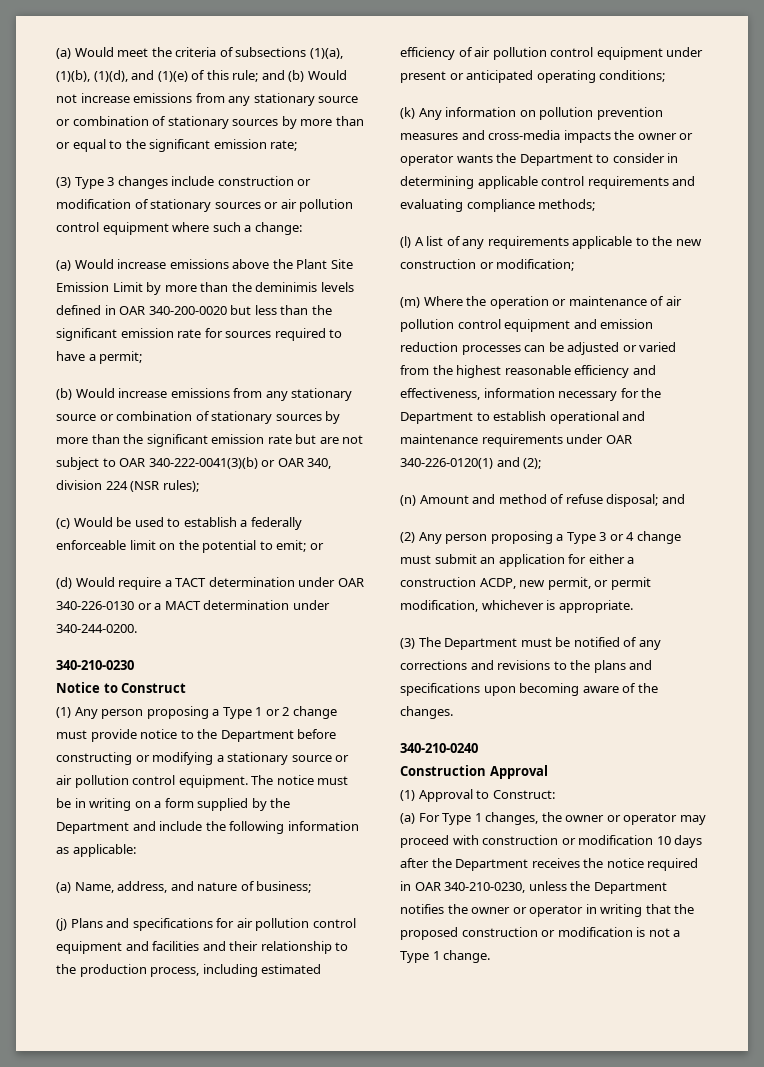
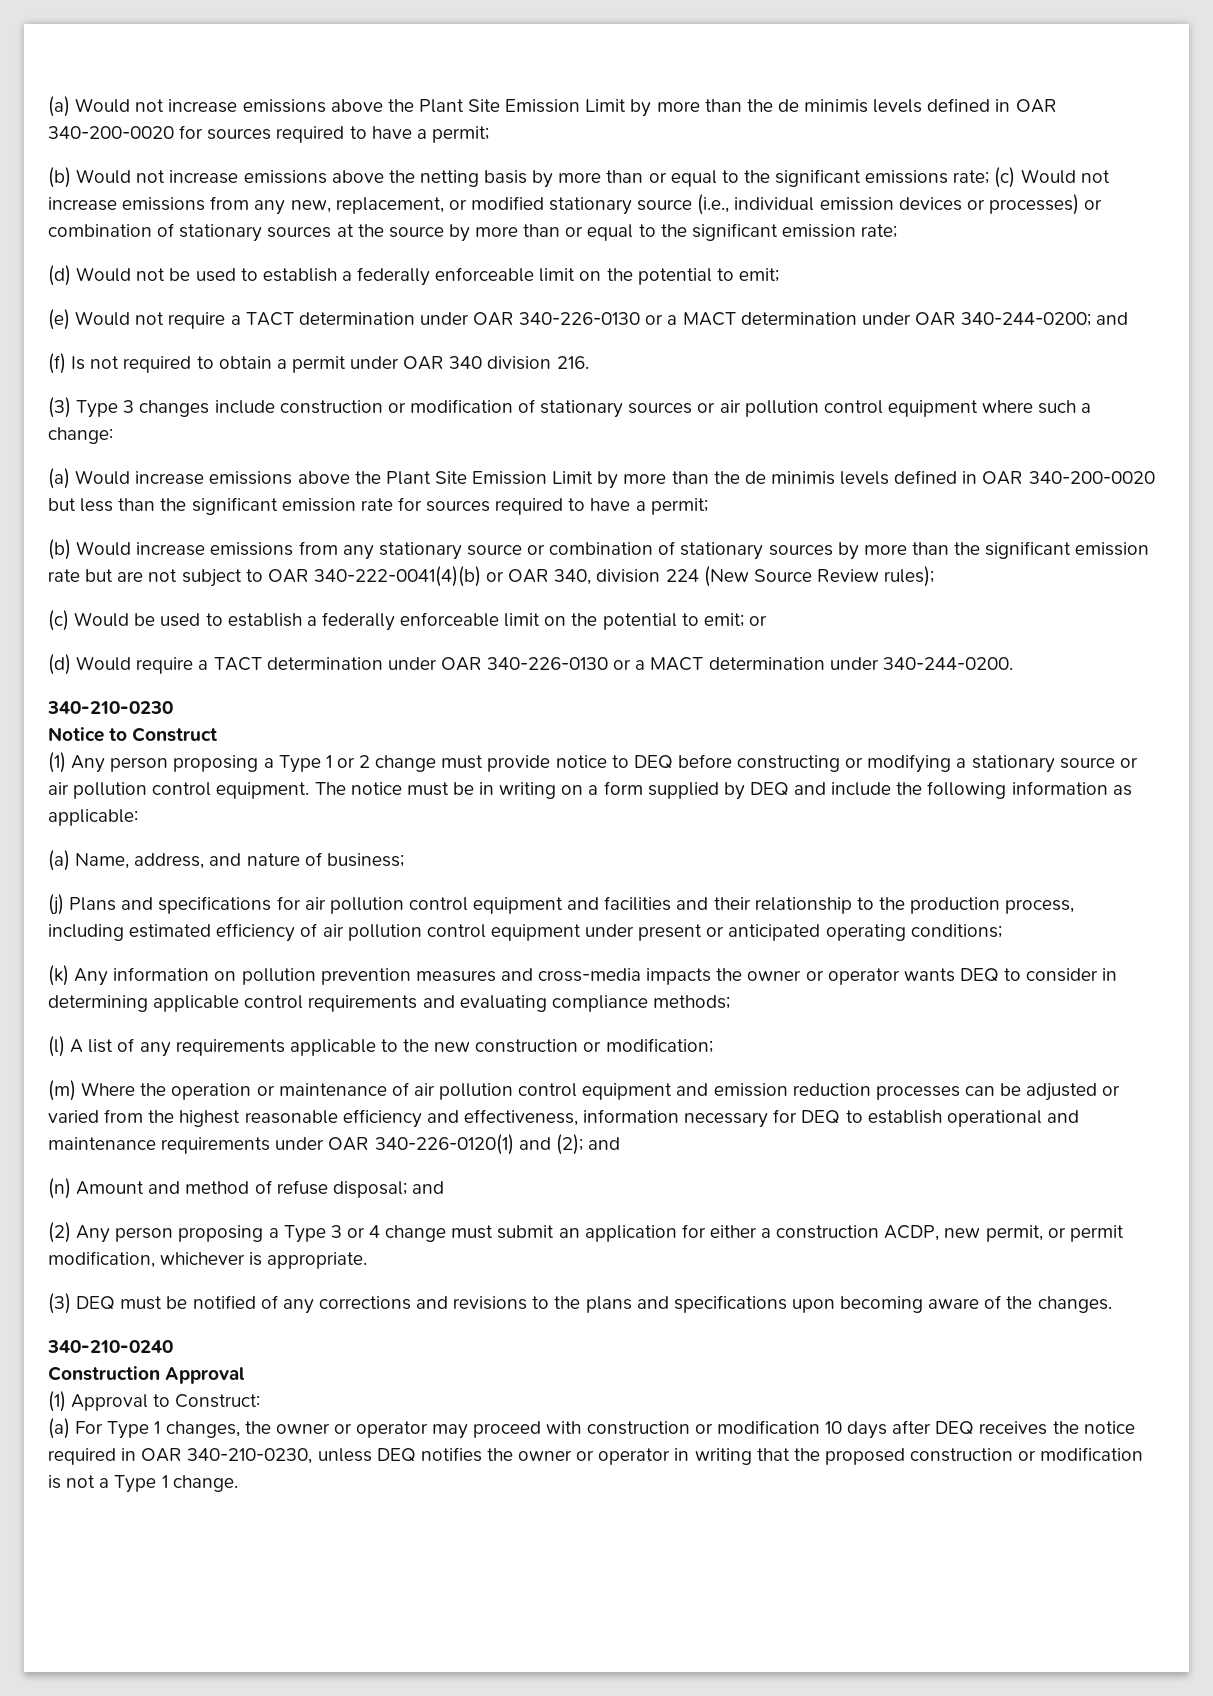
[56,47,343,59] [56,70,285,82] (a) Would meet the criteria of subsections (1)(a), (1)(b), (1)(d), and (1)(e) of this rule; and -> [48,96,1057,117] [48,125,489,143] (a) Would not increase emissions above the Plant Site Emission Limit by more than the de minimis levels defined in OAR 340-200-0020 for sources required to have a permit; //
[195,93,359,106] [56,116,279,129] from any stationary source or combination of stationary sources -> [331,167,1110,188] [48,194,1103,215] [48,223,444,242] above the netting basis by more than or equal to the significant emissions rate; (c) Would not increase emissions from any new, replacement, or modified stationary source (i.e., individual emission devices or processes) or combination of stationary sources at the source
(298, 145) none -> [48,265,779,286] [48,309,1129,330] [48,353,589,374] // (d) Would not be used to establish a federally enforceable limit on the potential to emit; // (e) Would not require a TACT determination under OAR 340-226-0130 or a MACT determination under OAR 340-244-0200; and // (f) Is not required to obtain a permit under OAR 340 division 216.
[255,282,318,292] deminimis -> [744,471,835,485] de minimis
[148,457,258,469] 340-222-0041(3)(b) -> [313,566,481,587] 340-222-0041(4)(b)
[130,481,160,492] (NSR -> [703,566,879,587] (New Source Review
[197,729,294,742] the Department -> [633,755,673,769] DEQ
[270,798,291,808] [56,822,129,834] the Department -> [749,782,789,796] DEQ
[496,153,593,166] the Department -> [959,968,999,982] DEQ
[641,388,662,398] [400,412,473,424] the Department -> [801,1110,841,1124] DEQ
(542, 463) none -> [587,1137,620,1150] and
[418,637,518,650] The Department -> [76,1296,116,1310] DEQ
[431,858,529,871] the Department -> [935,1421,975,1435] DEQ
[570,881,667,894] the Department -> [376,1448,416,1462] DEQ

